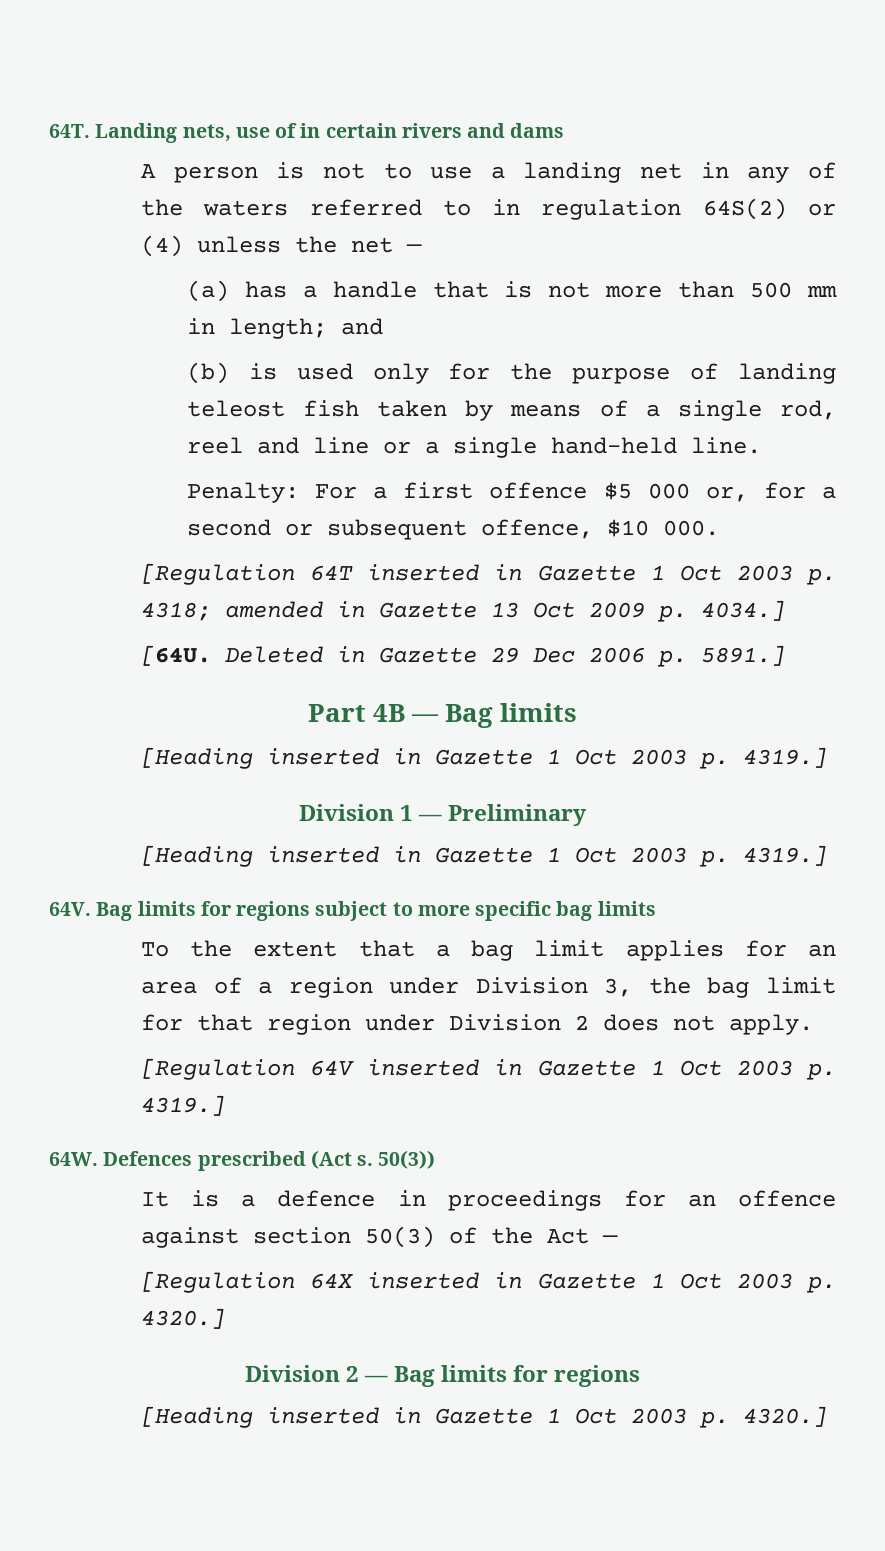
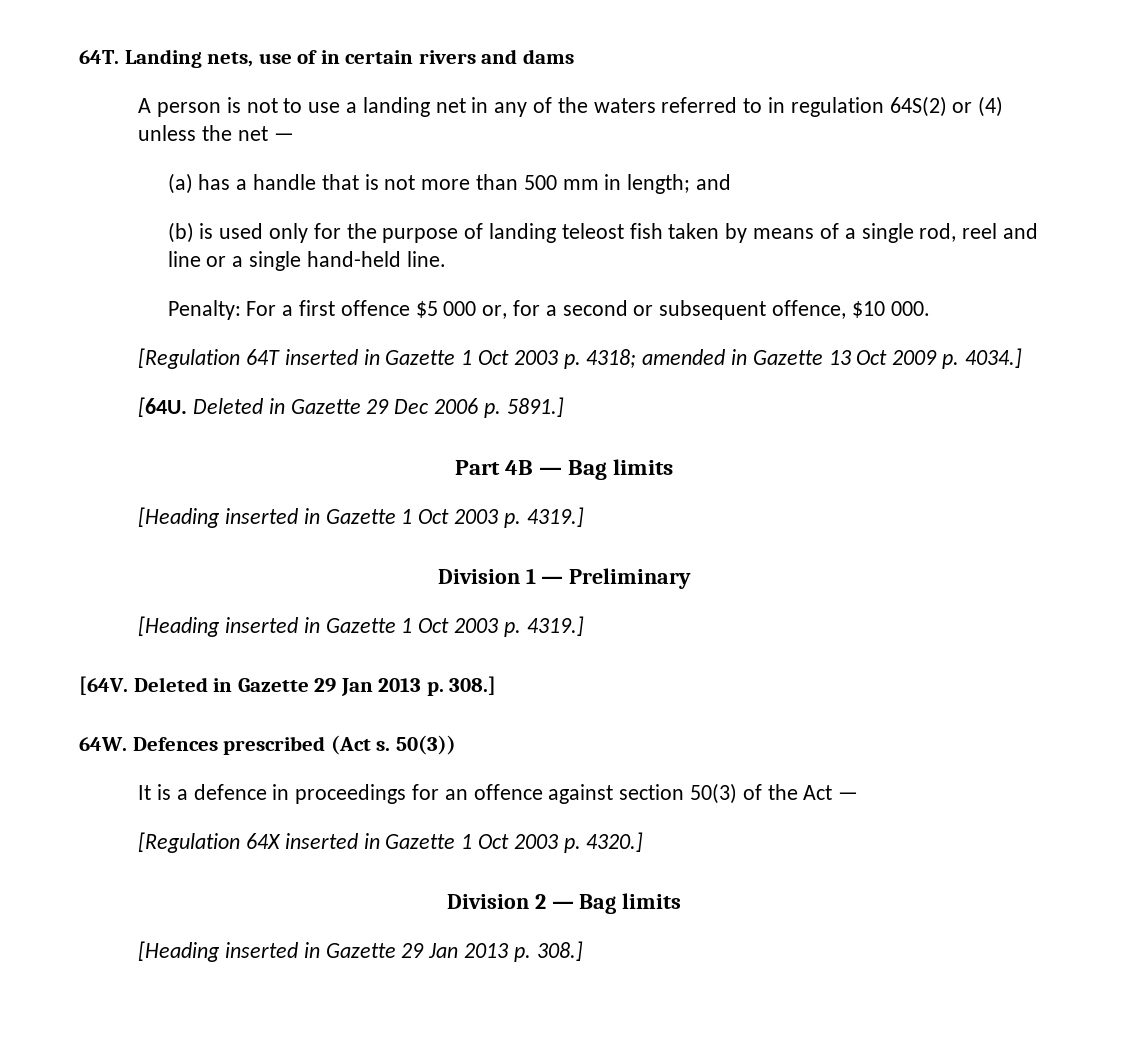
[49,901,656,921] [140,940,836,961] [140,977,837,998] [140,1014,813,1035] [140,1058,836,1080] [140,1095,225,1116] 64V. Bag limits for regions subject to more specific bag limits // To the extent that a bag limit applies for an area of a region under Division 3, the bag limit for that region under Division 2 does not apply. // [Regulation 64V inserted in Gazette 1 Oct 2003 p. 4319.] -> [79,676,497,696] [64V. Deleted in Gazette 29 Jan 2013 p. 308.]
[513,1365,641,1387] [140,1406,827,1428] for regions // [Heading inserted in Gazette 1 Oct 2003 p. 4320.] -> [138,941,583,962] // [Heading inserted in Gazette 29 Jan 2013 p. 308.]

